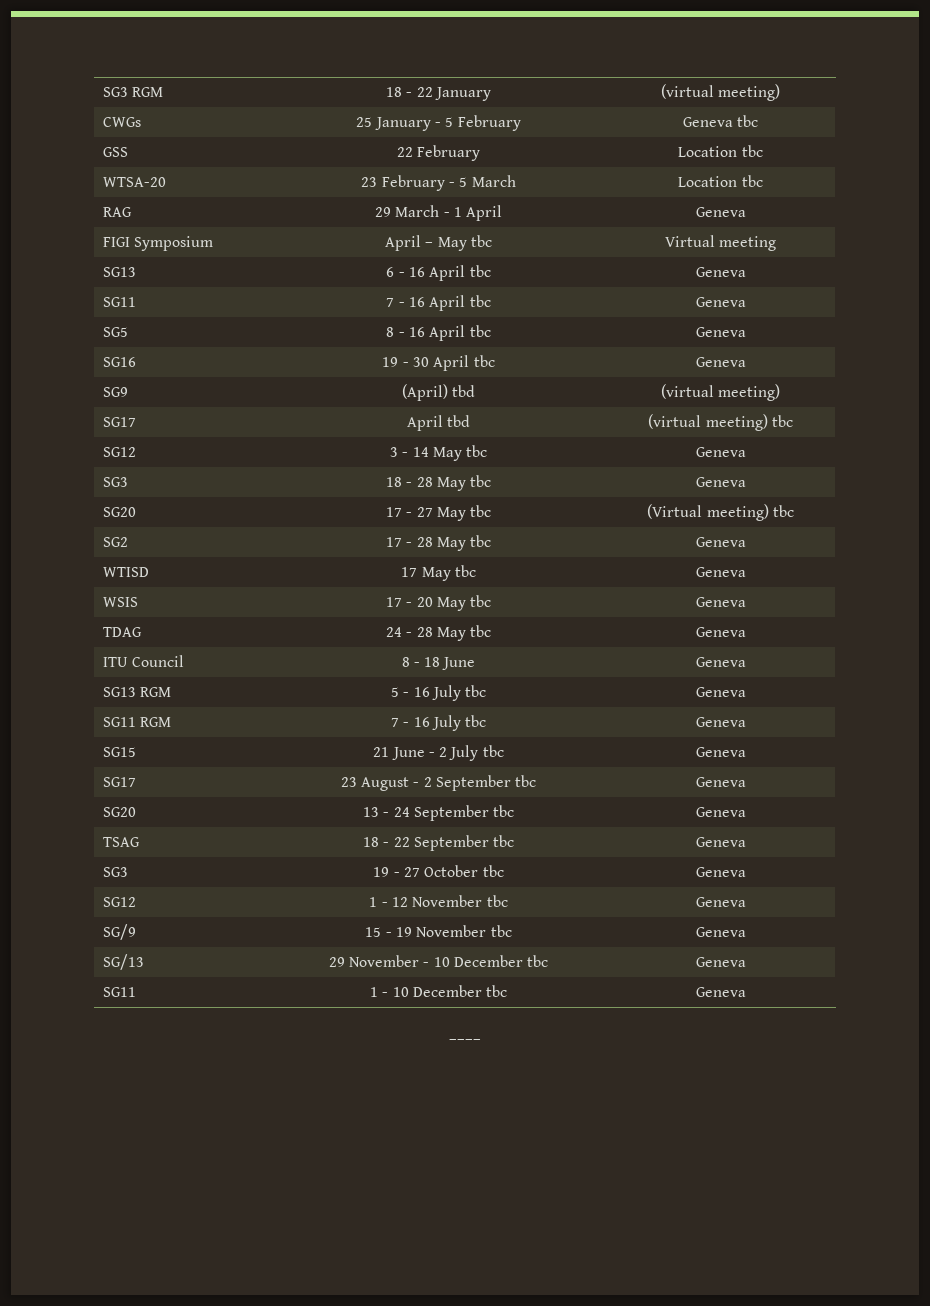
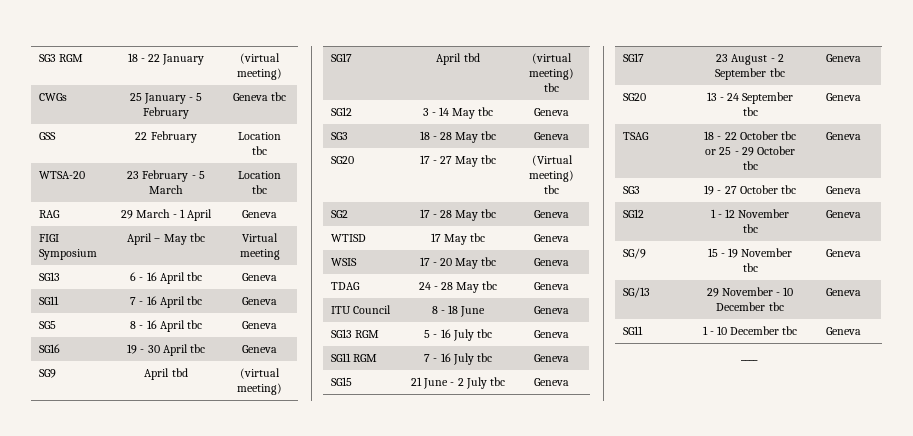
[401,384,448,401] (April) -> [144,368,170,380] April
[413,835,489,851] September -> [739,131,796,140] [705,146,795,156] October tbc or 25 - 29 October

